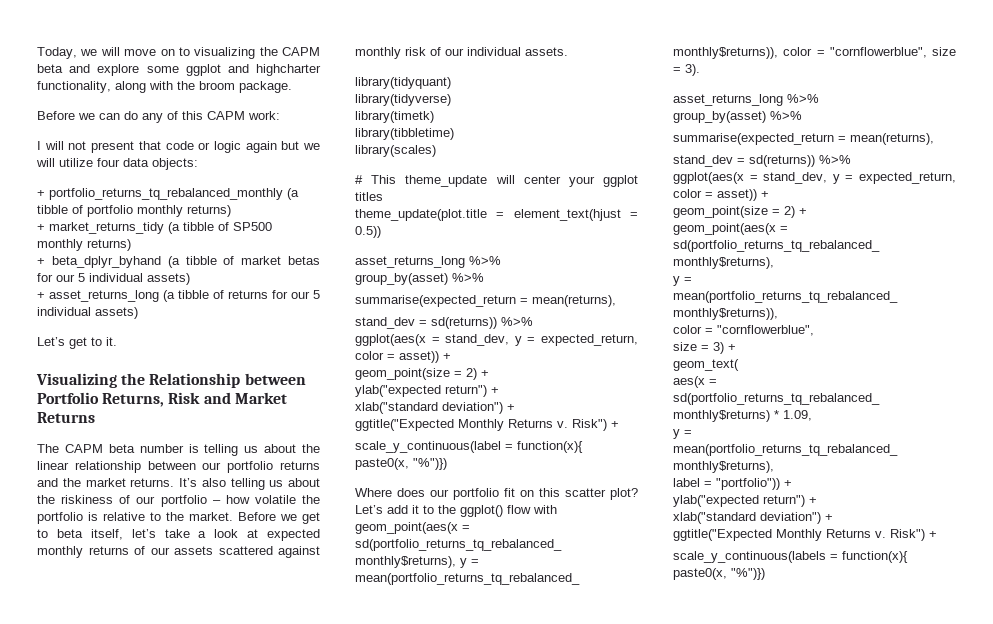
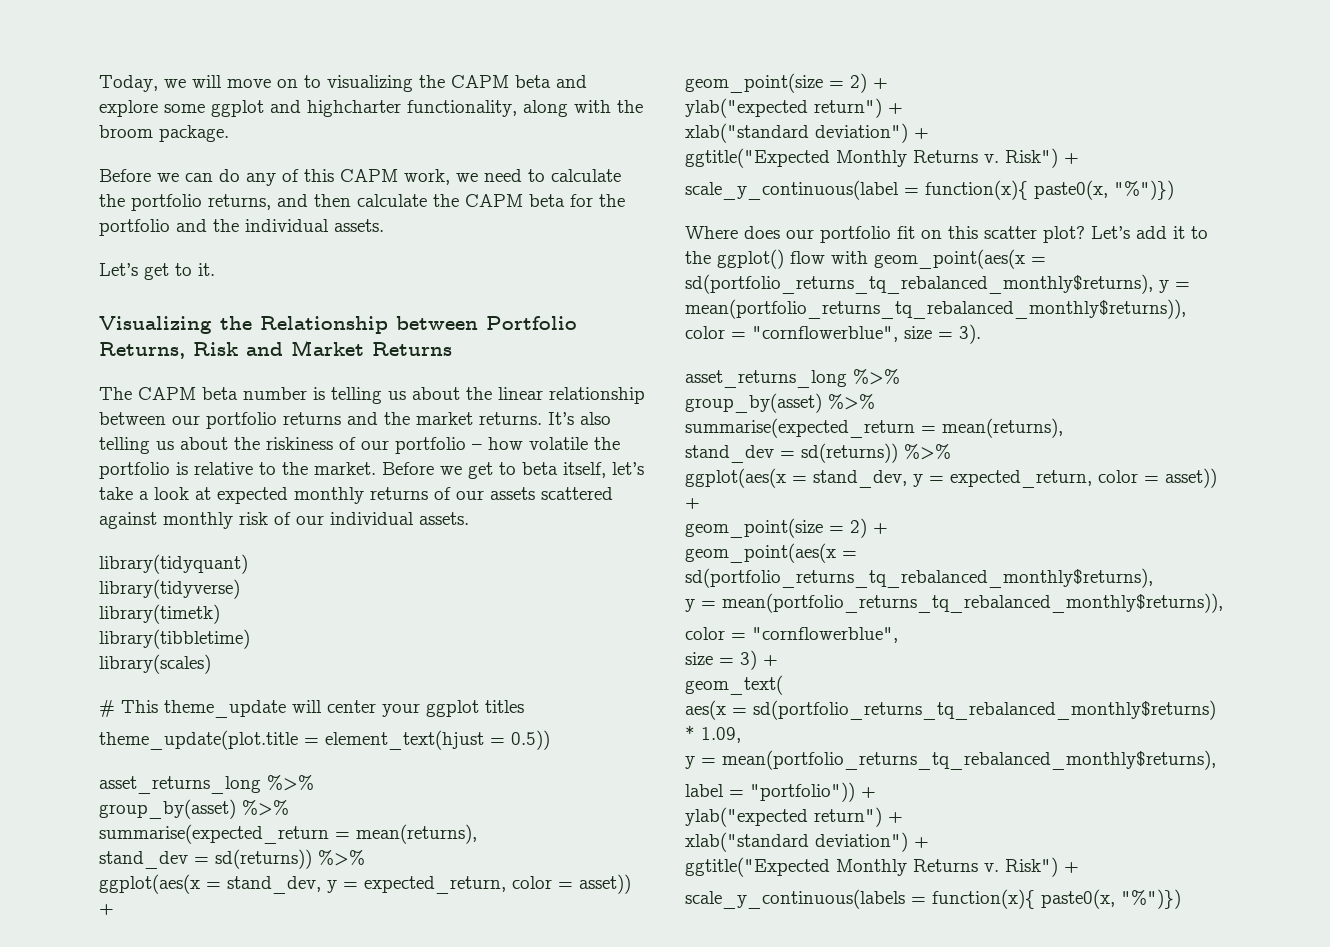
[248,111,280,120] [37,141,320,153] [36,158,198,170] [37,188,299,200] [37,205,231,217] [37,222,272,234] [37,239,131,251] [37,256,320,268] [37,273,190,285] [37,290,320,302] [37,307,138,319] work: // I will not present that code or logic again but we will utilize four data objects: // + portfolio_returns_tq_rebalanced_monthly (a tibble of portfolio monthly returns) // + market_returns_tidy (a tibble of SP500 monthly returns) // + beta_dplyr_byhand (a tibble of market betas for our 5 individual assets) // + asset_returns_long (a tibble of returns for our 5 individual assets) -> [404,169,621,185] [99,194,625,211] [99,219,384,236] work, we need to calculate the portfolio returns, and then calculate the CAPM beta for the portfolio and the individual assets.

